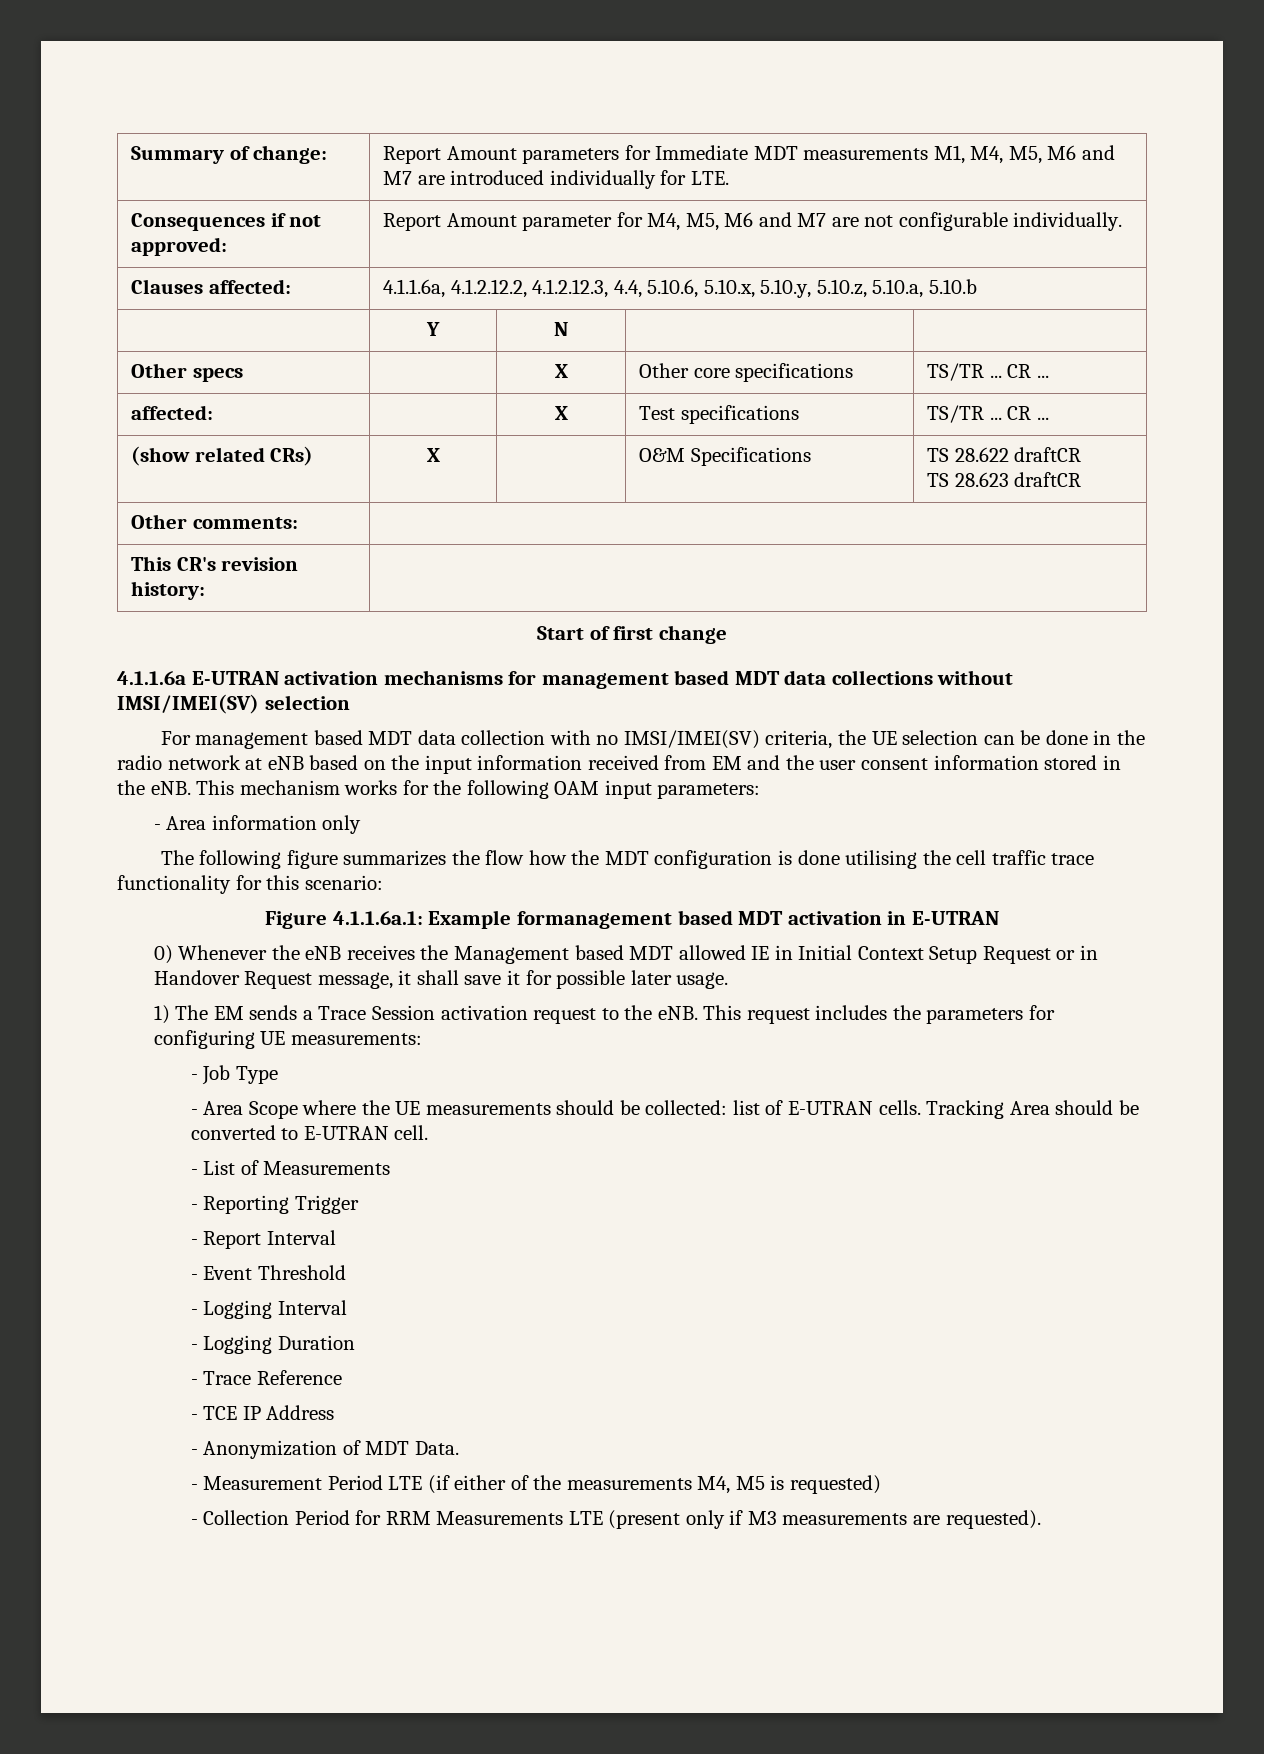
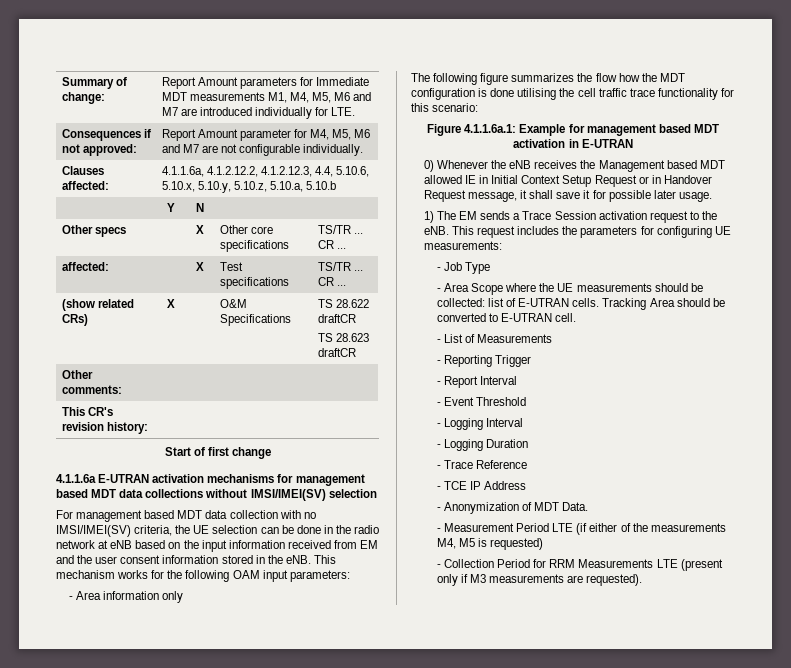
[516,911,672,929] formanagement -> [568,124,656,136] for management

